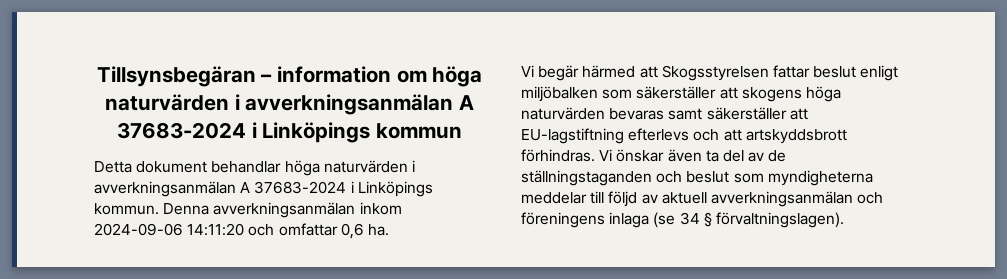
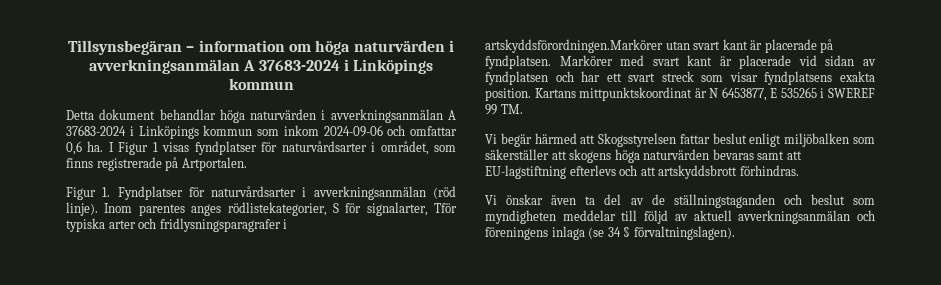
[94,202,356,218] kommun. Denna avverkningsanmälan -> [203,125,279,136] kommun som
[187,223,245,236] 14:11:20 -> (383, 131) none
(389, 230) none -> [108,141,456,155] [66,157,247,171] [66,186,456,200] [66,202,457,216] [66,218,288,232] [485,39,834,53] [485,55,876,69] [485,71,875,85] [485,87,875,101] [485,104,523,115] I Figur 1 visas fyndplatser för naturvårdsarter i området, som finns registrerade på Artportalen. // Figur 1. Fyndplatser för naturvårdsarter i avverkningsanmälan (röd linje). Inom parentes anges rödlistekategorier, S för signalarter, Tför typiska arter och fridlysningsparagrafer i artskyddsförordningen.Markörer utan svart kant är placerade på fyndplatsen. Markörer med svart kant är placerade vid sidan av fyndplatsen och har ett svart streck som visar fyndplatsens exakta position. Kartans mittpunktskoordinat är N 6453877, E 535265 i SWEREF 99 TM.
[706,107,787,120] säkerställer -> (785, 155) none
(595, 155) none -> (799, 170) //
[767,170,873,186] myndigheterna -> [485,210,556,224] myndigheten

